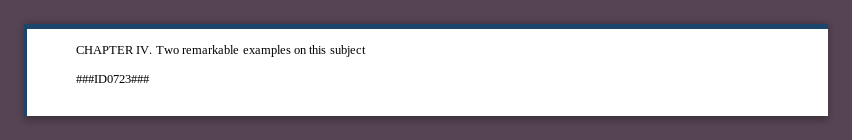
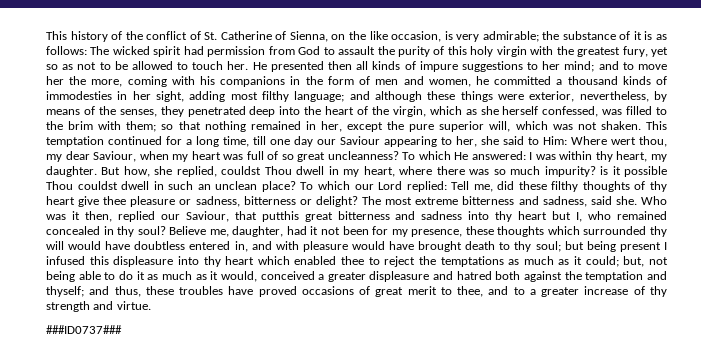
[76,45,366,57] [76,75,150,83] CHAPTER IV. Two remarkable examples on this subject // ###ID0723### -> [46,31,667,42] [46,46,668,57] [46,61,667,72] [46,76,668,87] [46,91,667,102] [46,106,667,117] [46,121,667,132] [46,136,667,147] [46,151,667,162] [46,166,668,177] [46,181,667,192] [46,196,668,207] [46,211,668,222] [46,226,667,237] [46,241,667,252] [46,256,669,267] [46,271,667,282] [46,286,667,297] [46,301,151,312] [46,325,122,334] This history of the conflict of St. Catherine of Sienna, on the like occasion, is very admirable; the substance of it is as follows: The wicked spirit had permission from God to assault the purity of this holy virgin with the greatest fury, yet so as not to be allowed to touch her. He presented then all kinds of impure suggestions to her mind; and to move her the more, coming with his companions in the form of men and women, he committed a thousand kinds of immodesties in her sight, adding most filthy language; and although these things were exterior, nevertheless, by means of the senses, they penetrated deep into the heart of the virgin, which as she herself confessed, was filled to the brim with them; so that nothing remained in her, except the pure superior will, which was not shaken. This temptation continued for a long time, till one day our Saviour appearing to her, she said to Him: Where wert thou, my dear Saviour, when my heart was full of so great uncleanness? To which He answered: I was within thy heart, my daughter. But how, she replied, couldst Thou dwell in my heart, where there was so much impurity? is it possible Thou couldst dwell in such an unclean place? To which our Lord replied: Tell me, did these filthy thoughts of thy heart give thee pleasure or sadness, bitterness or delight? The most extreme bitterness and sadness, said she. Who was it then, replied our Saviour, that putthis great bitterness and sadness into thy heart but I, who remained concealed in thy soul? Believe me, daughter, had it not been for my presence, these thoughts which surrounded thy will would have doubtless entered in, and with pleasure would have brought death to thy soul; but being present I infused this displeasure into thy heart which enabled thee to reject the temptations as much as it could; but, not being able to do it as much as it would, conceived a greater displeasure and hatred both against the temptation and thyself; and thus, these troubles have proved occasions of great merit to thee, and to a greater increase of thy strength and virtue. // ###ID0737###

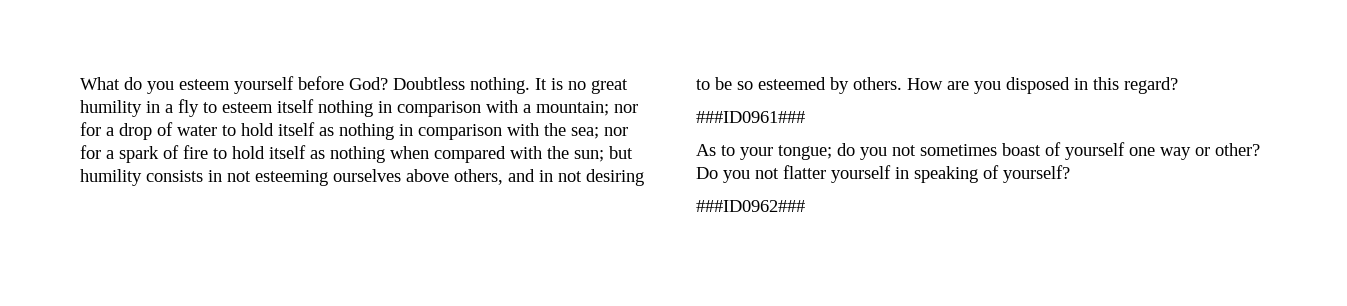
[46,31,667,42] [46,46,668,57] [46,61,667,72] [46,76,668,87] [46,91,667,102] [46,106,667,117] [46,121,667,132] [46,136,667,147] [46,151,667,162] [46,166,668,177] [46,181,667,192] [46,196,668,207] [46,211,668,222] [46,226,667,237] [46,241,667,252] [46,256,669,267] [46,271,667,282] [46,286,667,297] [46,301,151,312] [46,325,122,334] This history of the conflict of St. Catherine of Sienna, on the like occasion, is very admirable; the substance of it is as follows: The wicked spirit had permission from God to assault the purity of this holy virgin with the greatest fury, yet so as not to be allowed to touch her. He presented then all kinds of impure suggestions to her mind; and to move her the more, coming with his companions in the form of men and women, he committed a thousand kinds of immodesties in her sight, adding most filthy language; and although these things were exterior, nevertheless, by means of the senses, they penetrated deep into the heart of the virgin, which as she herself confessed, was filled to the brim with them; so that nothing remained in her, except the pure superior will, which was not shaken. This temptation continued for a long time, till one day our Saviour appearing to her, she said to Him: Where wert thou, my dear Saviour, when my heart was full of so great uncleanness? To which He answered: I was within thy heart, my daughter. But how, she replied, couldst Thou dwell in my heart, where there was so much impurity? is it possible Thou couldst dwell in such an unclean place? To which our Lord replied: Tell me, did these filthy thoughts of thy heart give thee pleasure or sadness, bitterness or delight? The most extreme bitterness and sadness, said she. Who was it then, replied our Saviour, that putthis great bitterness and sadness into thy heart but I, who remained concealed in thy soul? Believe me, daughter, had it not been for my presence, these thoughts which surrounded thy will would have doubtless entered in, and with pleasure would have brought death to thy soul; but being present I infused this displeasure into thy heart which enabled thee to reject the temptations as much as it could; but, not being able to do it as much as it would, conceived a greater displeasure and hatred both against the temptation and thyself; and thus, these troubles have proved occasions of great merit to thee, and to a greater increase of thy strength and virtue. // ###ID0737### -> [80,76,628,94] [80,99,638,117] [80,122,628,140] [80,145,633,163] [80,169,644,186] [696,77,1178,94] [696,111,805,123] [696,142,1260,160] [696,165,1070,183] [696,200,805,212] What do you esteem yourself before God? Doubtless nothing. It is no great humility in a fly to esteem itself nothing in comparison with a mountain; nor for a drop of water to hold itself as nothing in comparison with the sea; nor for a spark of fire to hold itself as nothing when compared with the sun; but humility consists in not esteeming ourselves above others, and in not desiring to be so esteemed by others. How are you disposed in this regard? // ###ID0961### // As to your tongue; do you not sometimes boast of yourself one way or other? Do you not flatter yourself in speaking of yourself? // ###ID0962###

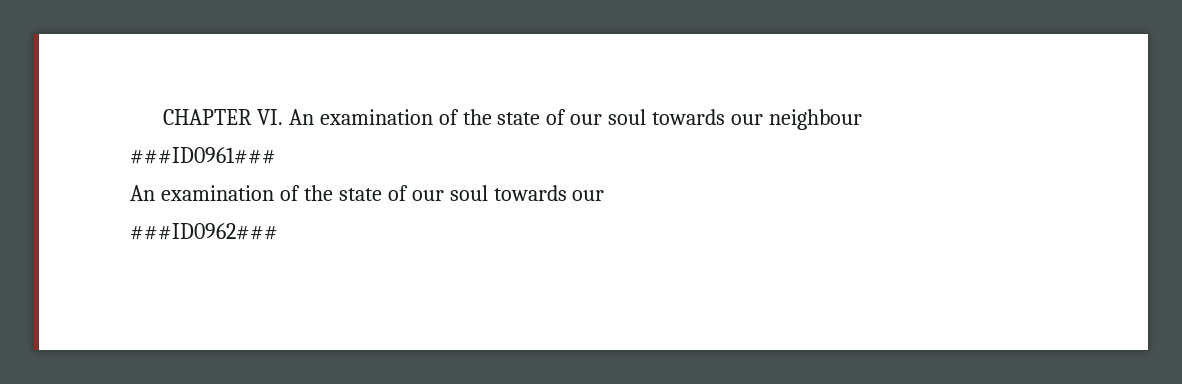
[80,76,628,94] [80,99,638,117] [80,122,628,140] [80,145,633,163] [80,169,644,186] [696,77,1178,94] [696,111,805,123] [696,142,1260,160] [696,165,1070,183] What do you esteem yourself before God? Doubtless nothing. It is no great humility in a fly to esteem itself nothing in comparison with a mountain; nor for a drop of water to hold itself as nothing in comparison with the sea; nor for a spark of fire to hold itself as nothing when compared with the sun; but humility consists in not esteeming ourselves above others, and in not desiring to be so esteemed by others. How are you disposed in this regard? // ###ID0961### // As to your tongue; do you not sometimes boast of yourself one way or other? Do you not flatter yourself in speaking of yourself? -> [162,109,863,130] [130,147,276,164] [130,185,605,201] CHAPTER VI. An examination of the state of our soul towards our neighbour // ###ID0961### // An examination of the state of our soul towards our

